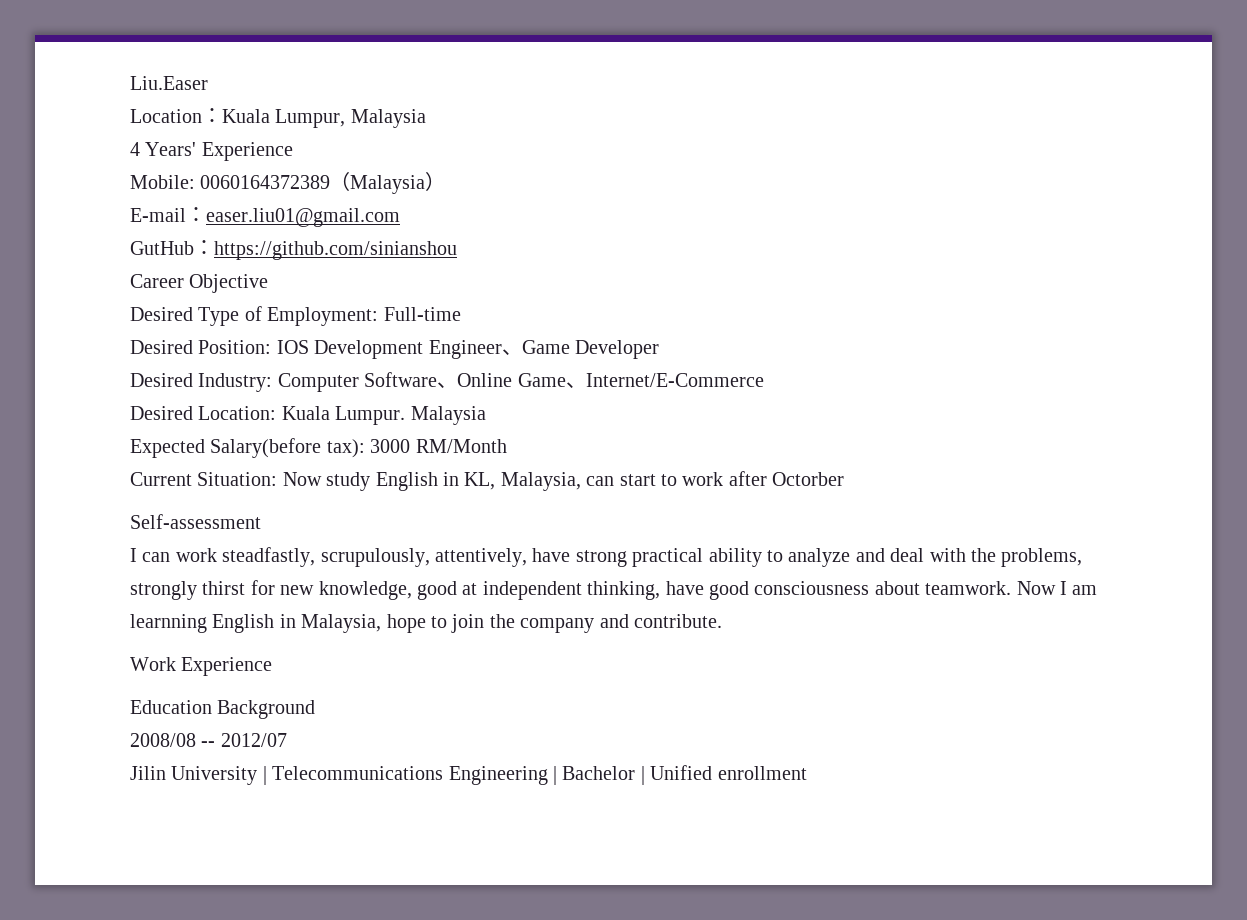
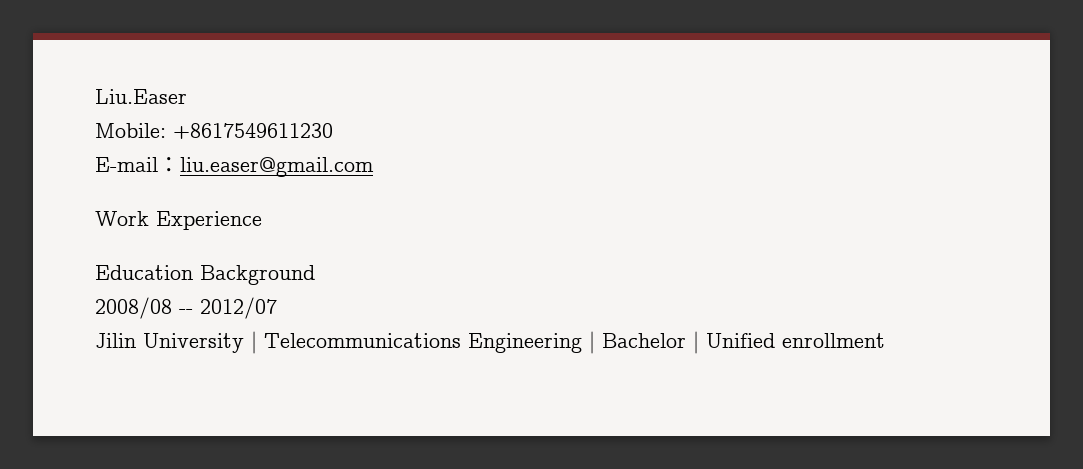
[130,108,426,128] [130,142,293,161] [130,171,446,194] [130,207,400,227] [130,240,457,260] [130,274,269,293] [130,306,461,326] [130,340,659,359] [130,372,764,392] [130,406,486,425] [130,438,507,458] [130,471,845,491] [130,514,261,529] [130,547,1083,567] [130,580,1098,600] [130,614,722,633] Location：Kuala Lumpur, Malaysia // 4 Years' Experience // Mobile: 0060164372389（Malaysia） // E-mail：easer.liu01@gmail.com // GutHub：https://github.com/sinianshou // Career Objective // Desired Type of Employment: Full-time // Desired Position: IOS Development Engineer、Game Developer // Desired Industry: Computer Software、Online Game、Internet/E-Commerce // Desired Location: Kuala Lumpur. Malaysia // Expected Salary(before tax): 3000 RM/Month // Current Situation: Now study English in KL, Malaysia, can start to work after Octorber // Self-assessment // I can work steadfastly, scrupulously, attentively, have strong practical ability to analyze and deal with the problems, strongly thirst for new knowledge, good at independent thinking, have good consciousness about teamwork. Now I am learnning English in Malaysia, hope to join the company and contribute. -> [95,123,333,139] [95,157,374,177] Mobile: +8617549611230 // E-mail：liu.easer@gmail.com

